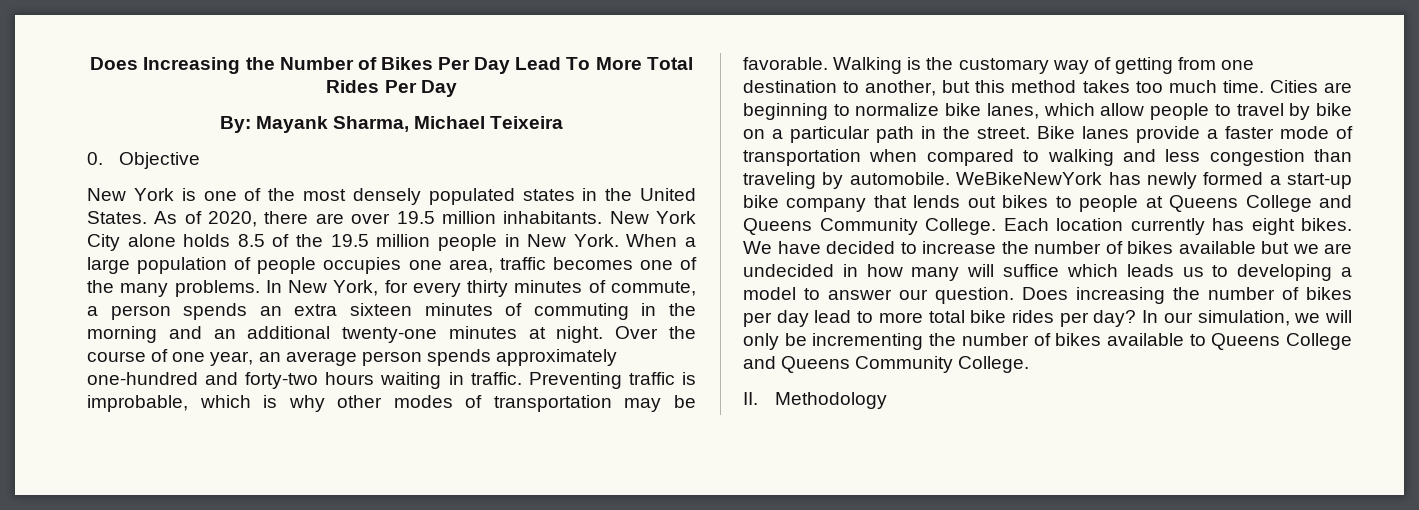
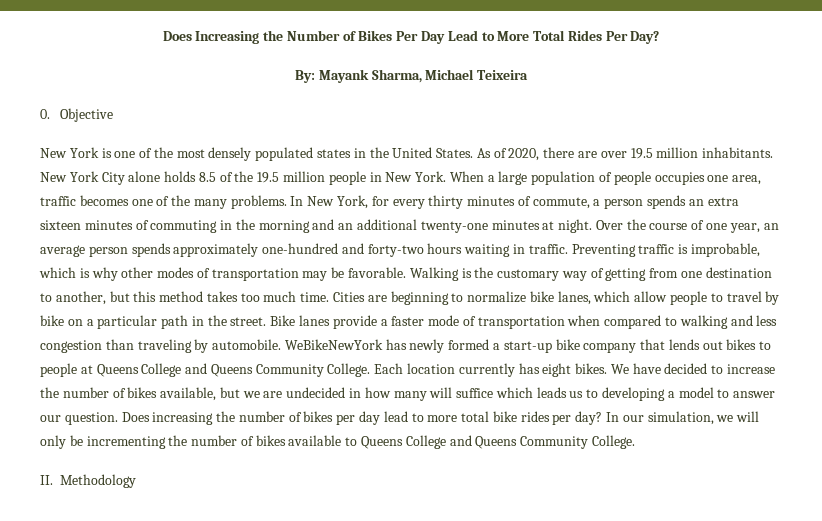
[566,57,591,70] To -> [481,32,495,41] to
[420,80,457,97] Day -> [630,31,660,44] Day?
[1178,241,1256,254] available -> [160,387,217,401] available,

